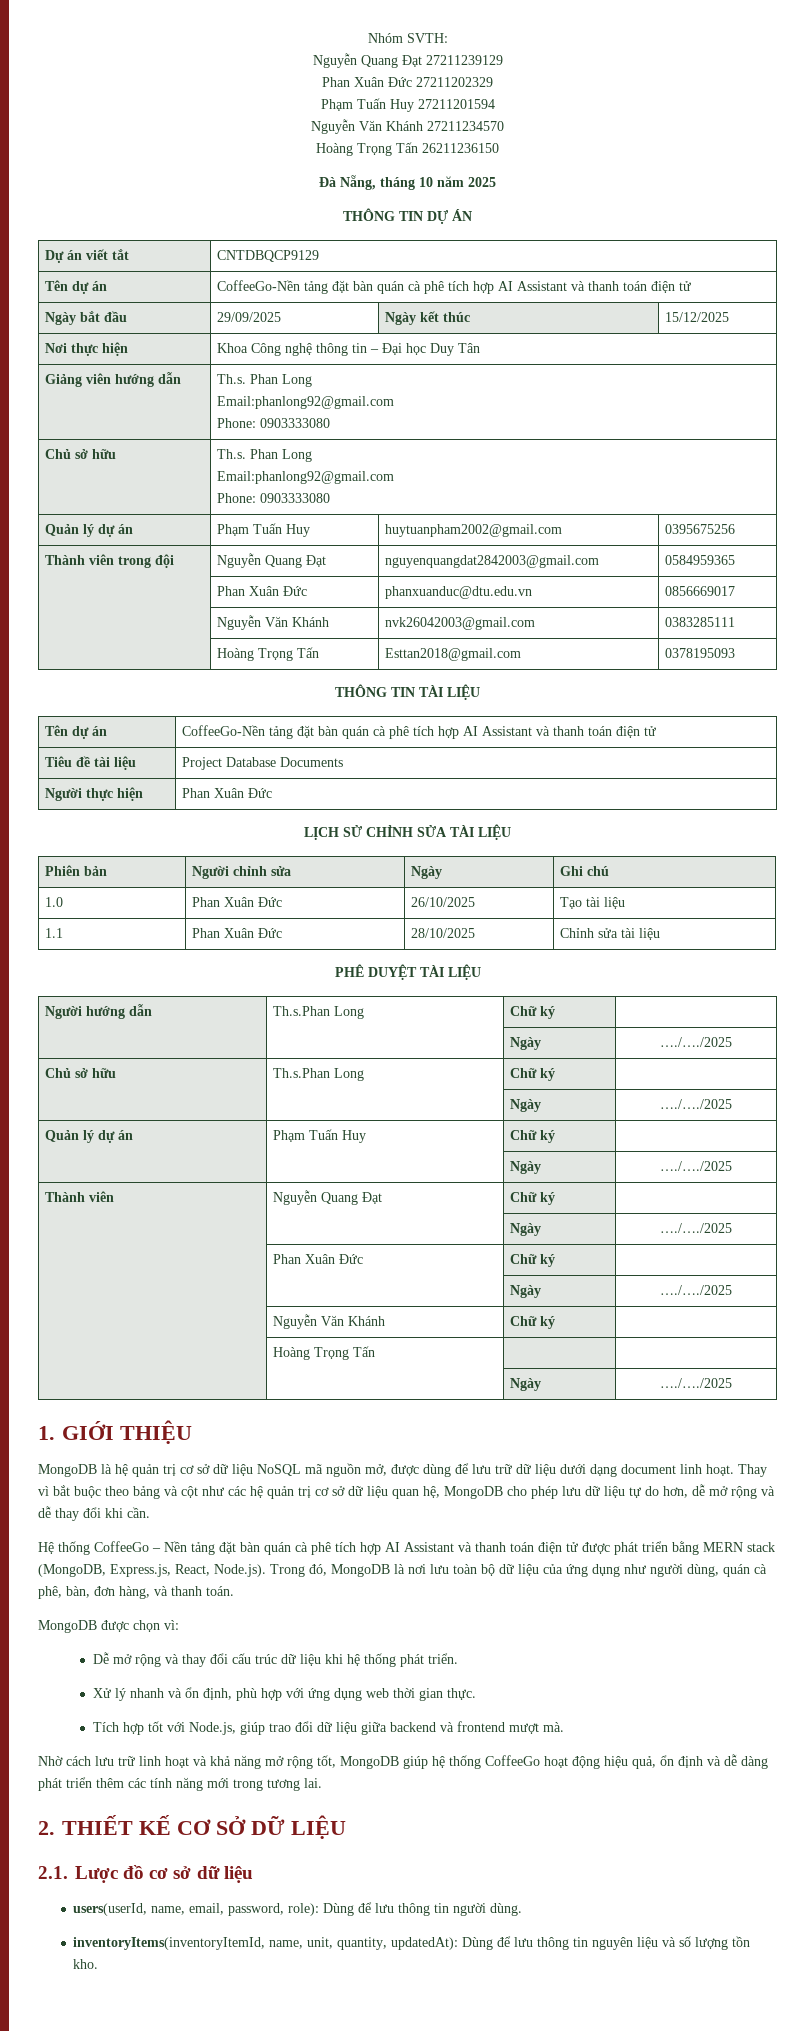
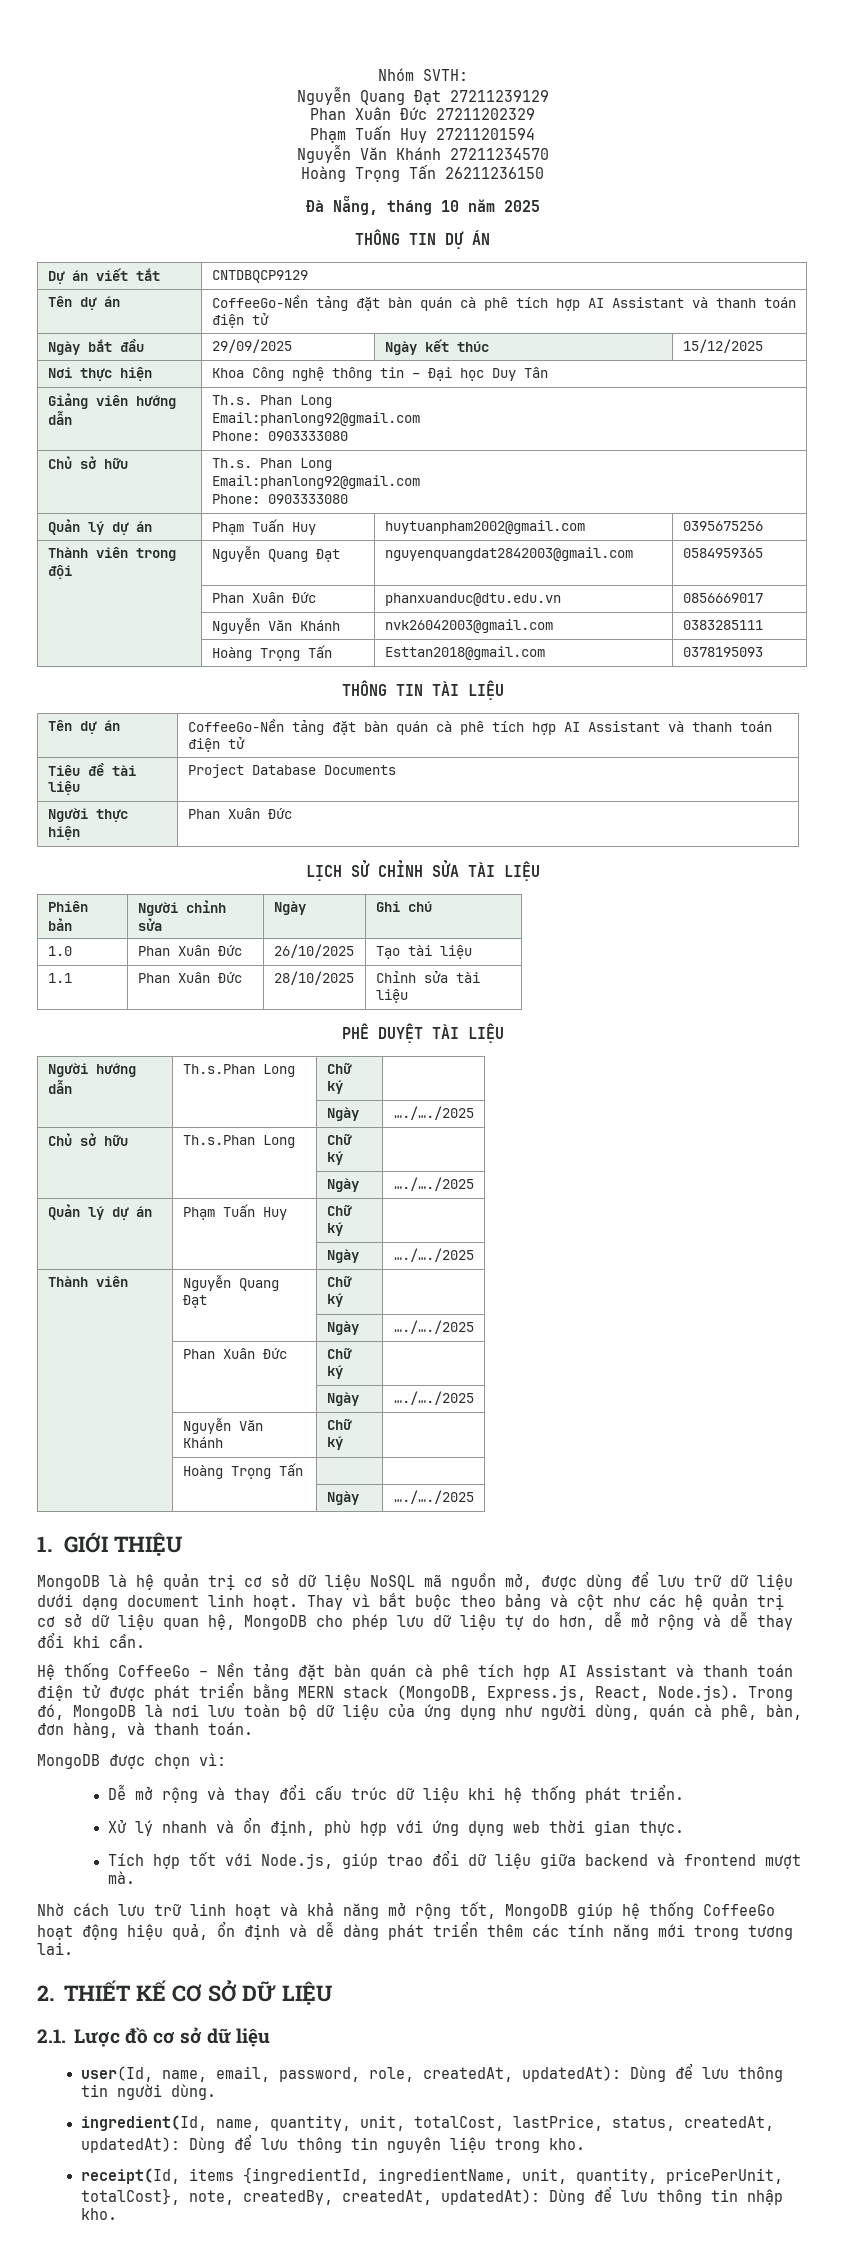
[73,1903,148,1916] users(userId, -> [80,2066,153,2082] user(Id,
[288,1903,320,1916] role): -> [368,2066,621,2082] role, createdAt, updatedAt):
[73,1937,388,1950] inventoryItems(inventoryItemId, name, unit, quantity, -> [80,2115,774,2131] ingredient(Id, name, quantity, unit, totalCost, lastPrice, status, createdAt,
[662,1936,751,1950] và số lượng tồn -> [494,2138,585,2153] [80,2167,783,2184] [80,2186,783,2205] trong kho. // receipt(Id, items {ingredientId, ingredientName, unit, quantity, pricePerUnit, totalCost}, note, createdBy, createdAt, updatedAt): Dùng để lưu thông tin nhập

